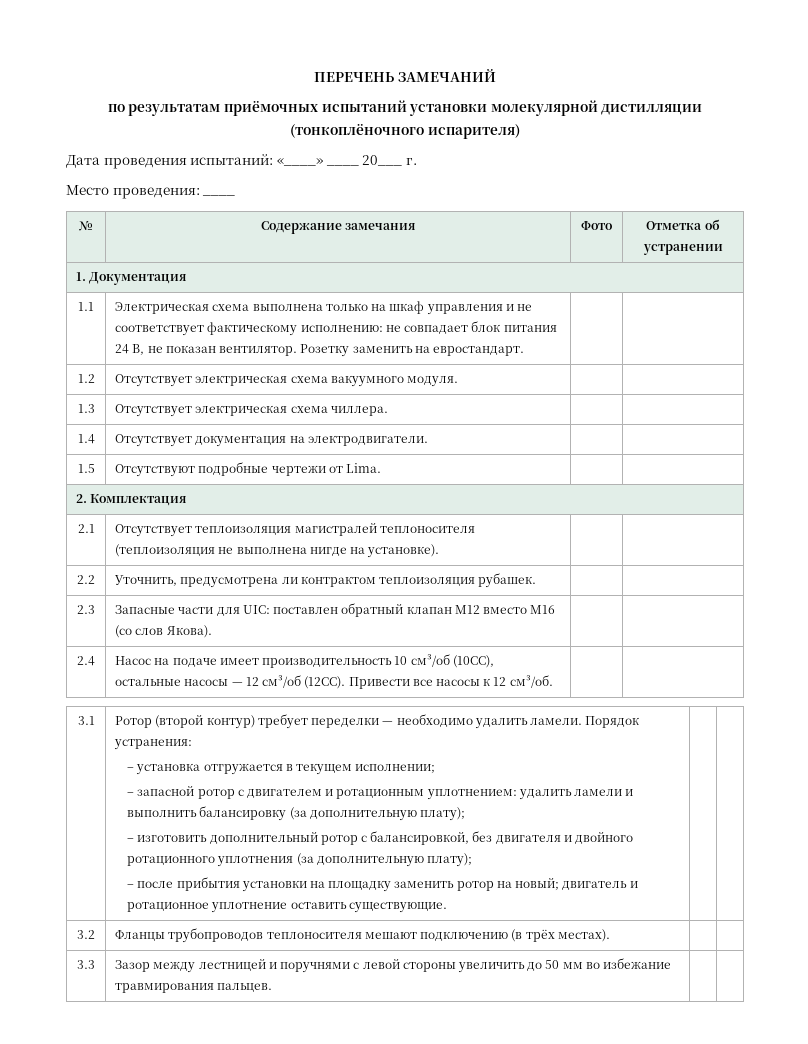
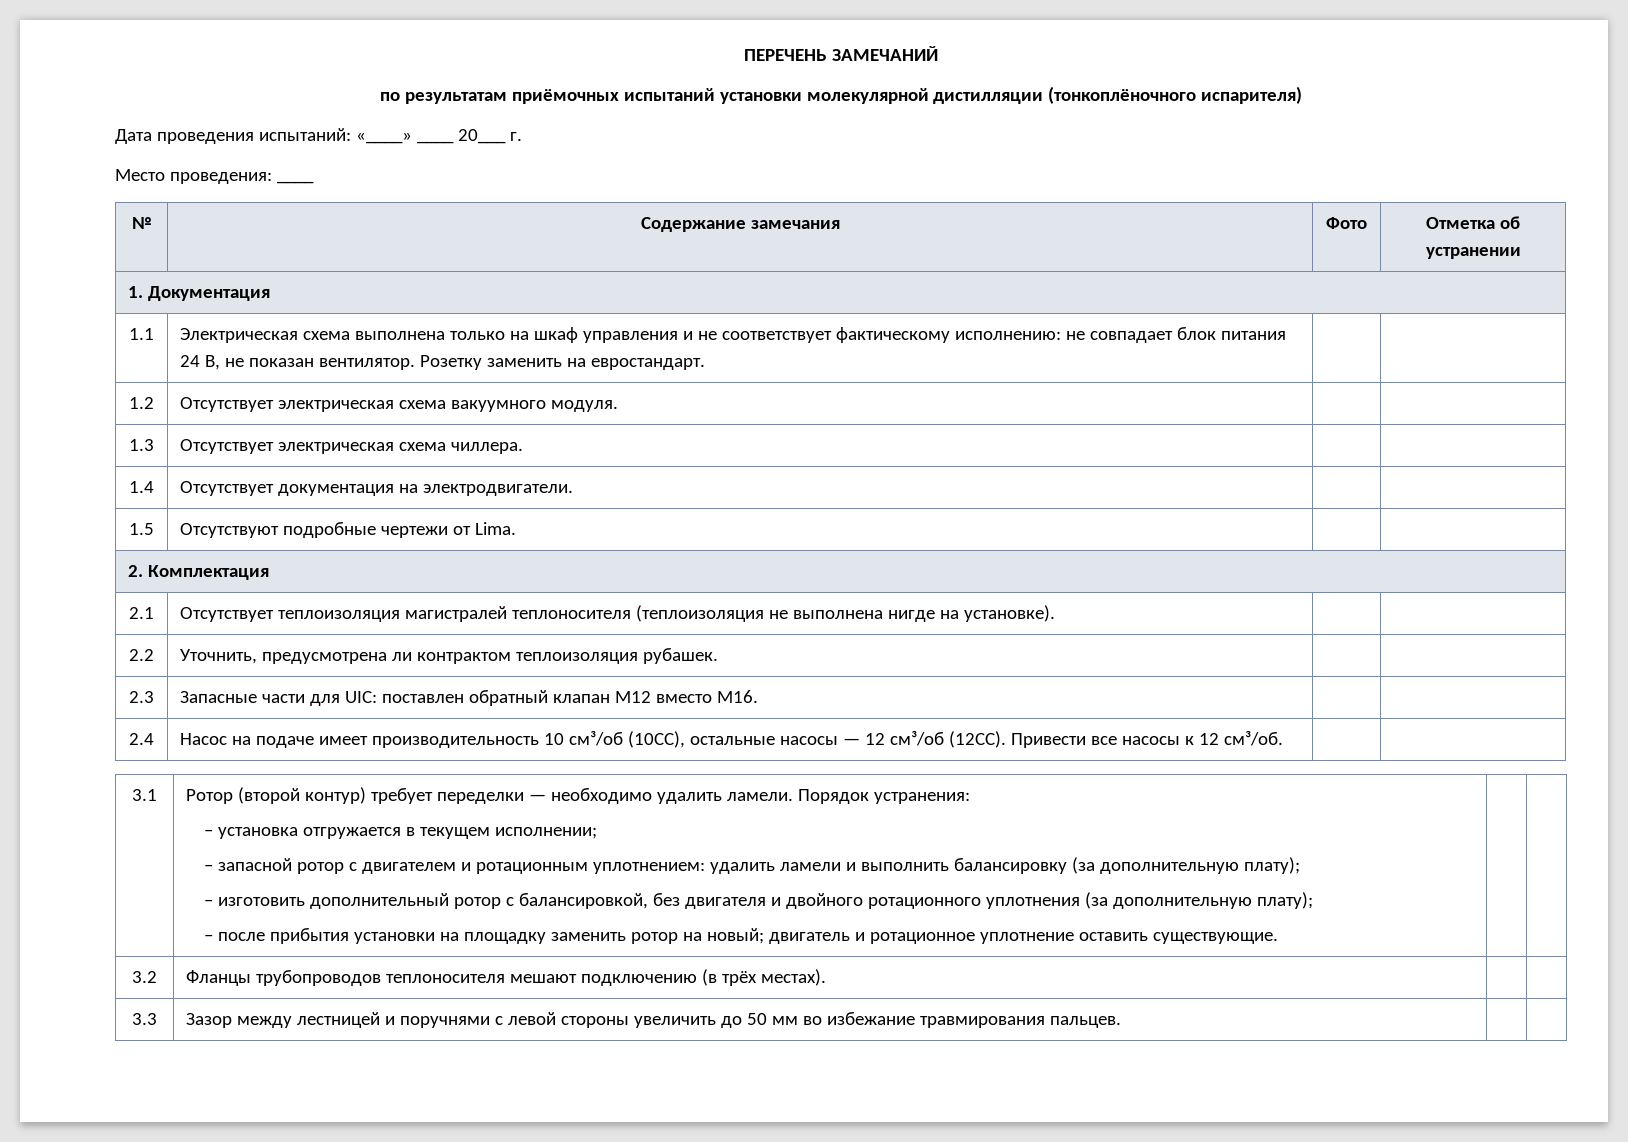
[530,605,556,614] [115,625,212,638] М16 (со слов Якова). -> [717,690,759,703] М16.

